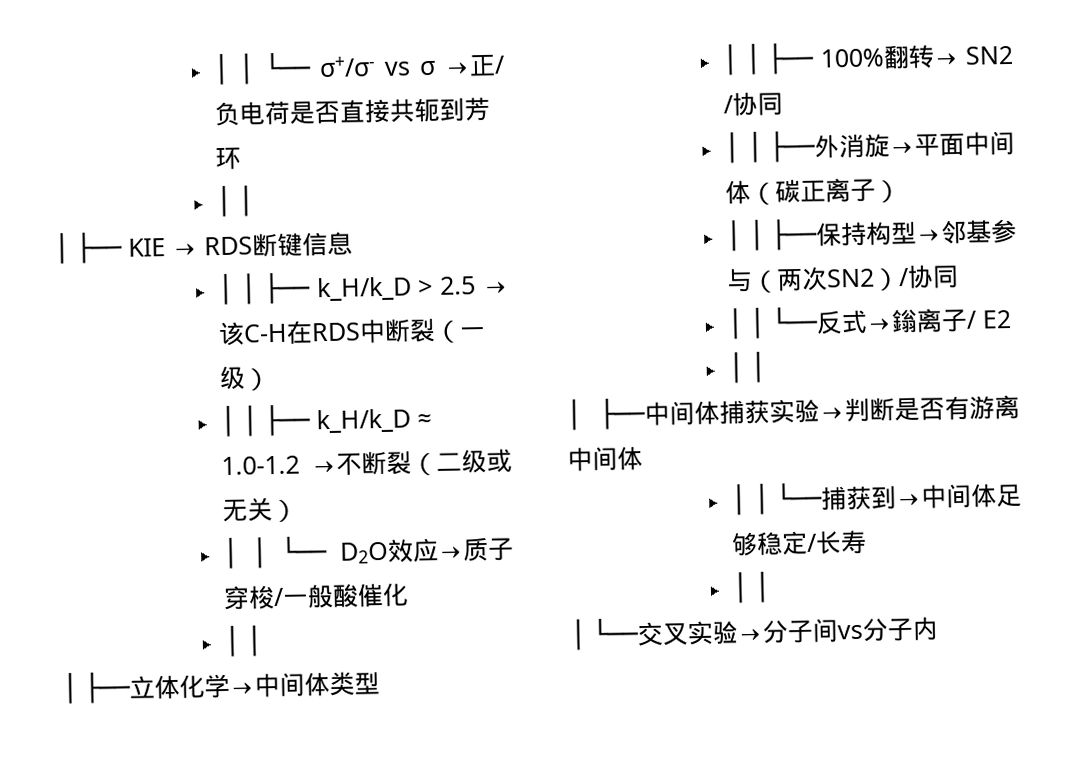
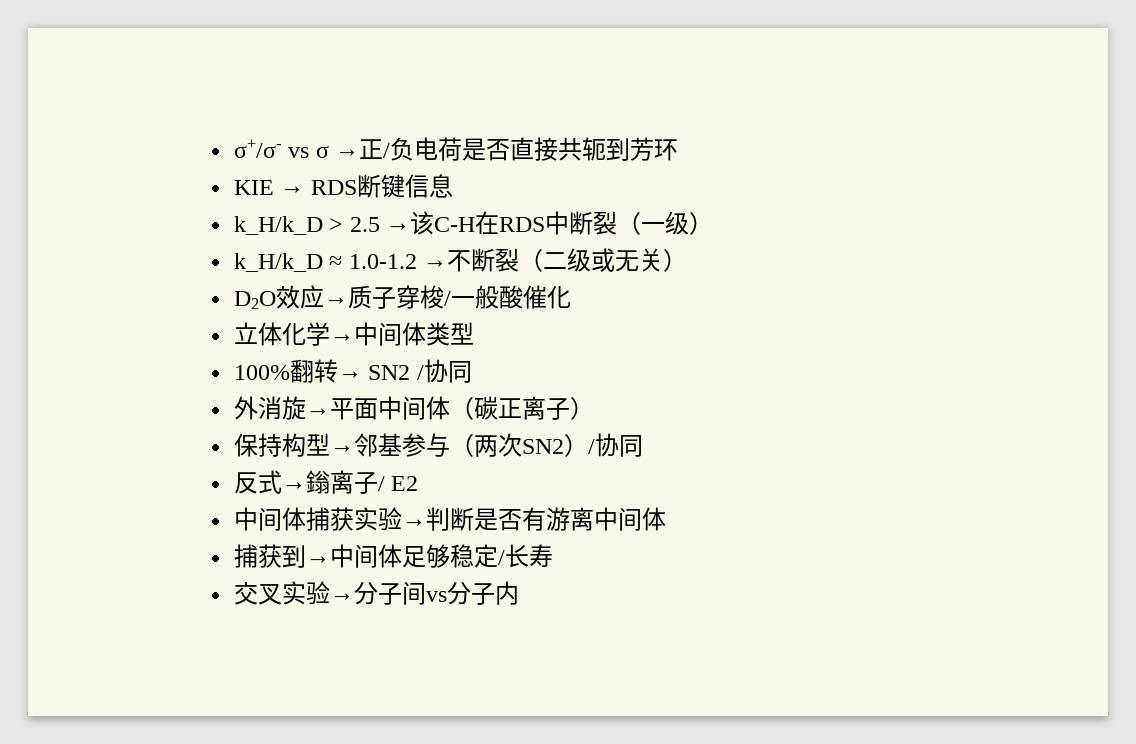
[213,52,312,86] │ │ └── -> (233, 148) none
[216,185,255,218] [54,231,123,265] │ │ // │ ├── -> (679, 150) none
[217,272,311,306] │ │ ├── -> (453, 186) none
[220,404,312,438] │ │ ├── -> (714, 223) none
[222,536,329,570] │ │ └── -> (688, 260) none
[224,625,264,658] [62,671,131,705] │ │ // │ ├── -> (571, 297) none
[722,42,816,76] │ │ ├── -> (474, 333) none
[724,130,816,164] │ │ ├── -> (472, 372) none
[725,218,818,252] │ │ ├── -> (594, 408) none
[727,306,820,340] │ │ └── -> (643, 446) none
[728,351,768,384] [566,397,646,431] │ │ // │ ├── -> (419, 483) none
[730,482,823,516] │ │ └── -> (666, 519) none
[732,571,772,604] [570,618,639,651] │ │ // │ └── -> (553, 555) none

